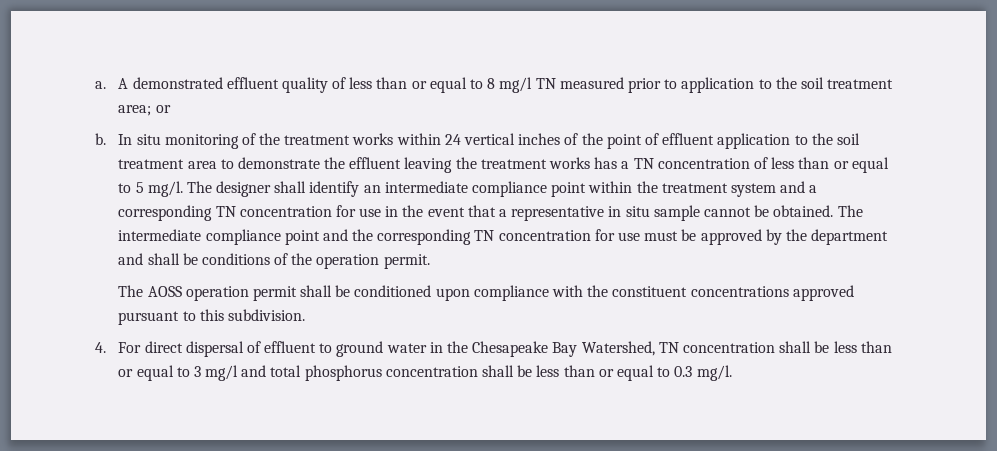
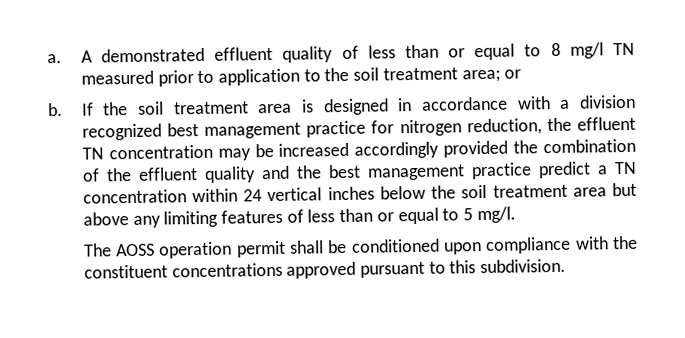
[118,133,860,149] [118,157,750,173] In situ monitoring of the treatment works within 24 vertical inches of the point of effluent application to the soil treatment area to demonstrate the effluent leaving the treatment works has a TN concentration -> [81,94,636,116] [81,116,637,141] [81,138,637,161] [81,161,637,183] [82,182,637,204] [82,209,284,228] If the soil treatment area is designed in accordance with a division recognized best management practice for nitrogen reduction, the effluent TN concentration may be increased accordingly provided the combination of the effluent quality and the best management practice predict a TN concentration within 24 vertical inches below the soil treatment area but above any limiting features
[186,181,818,197] [118,205,863,221] [118,229,889,245] [118,253,430,269] The designer shall identify an intermediate compliance point within the treatment system and a corresponding TN concentration for use in the event that a representative in situ sample cannot be obtained. The intermediate compliance point and the corresponding TN concentration for use must be approved by the department and shall be conditions of the operation permit. -> (516, 215) none
[95,341,892,357] [118,365,732,381] // 4. For direct dispersal of effluent to ground water in the Chesapeake Bay Watershed, TN concentration shall be less than or equal to 3 mg/l and total phosphorus concentration shall be less than or equal to 0.3 mg/l. -> (567, 266) none

